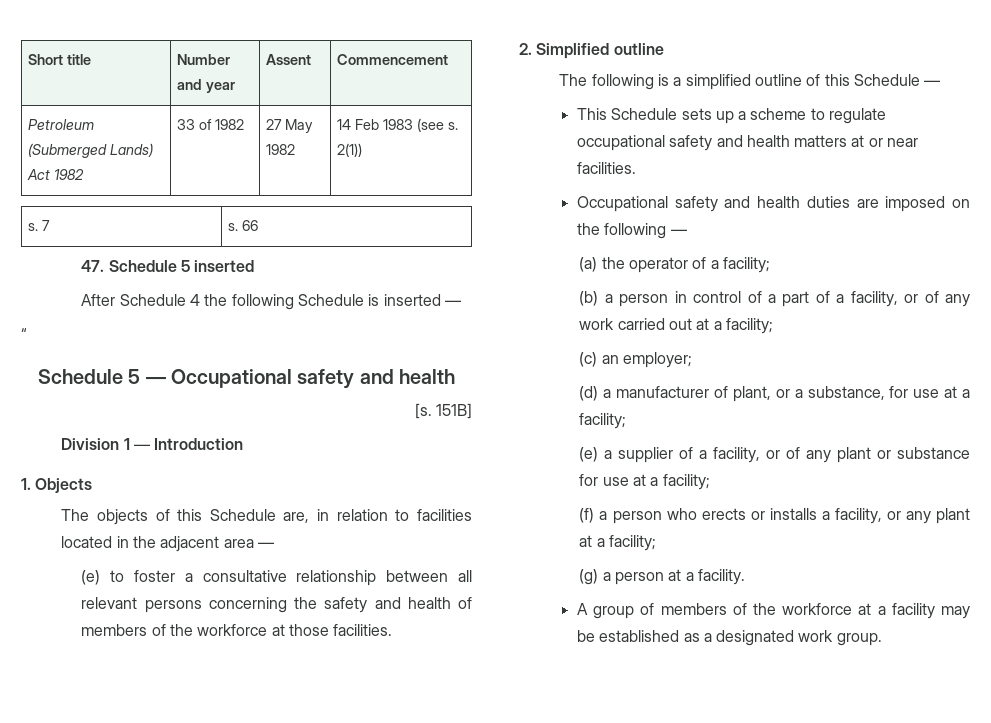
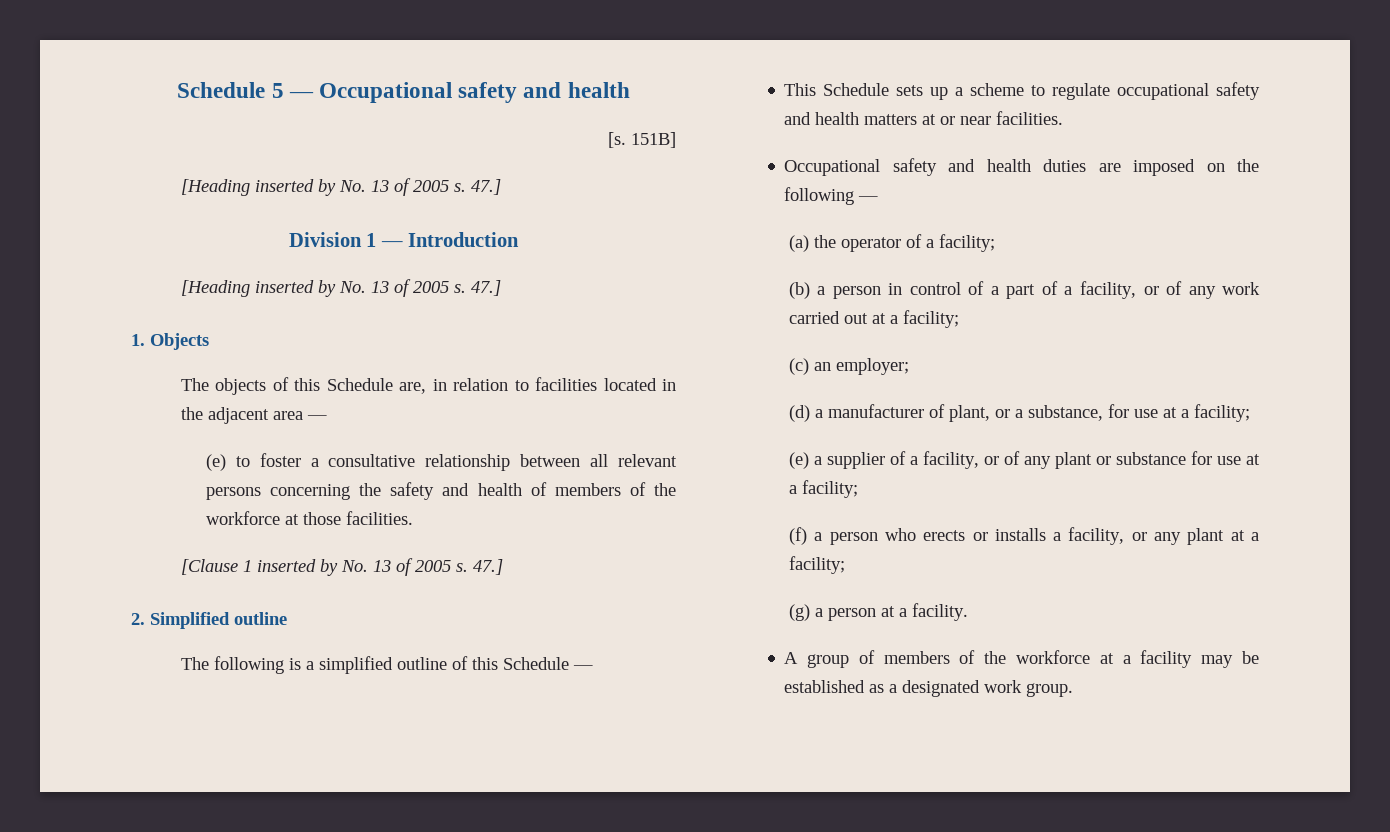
[28,54,92,65] [177,54,231,65] [177,79,236,93] [266,54,312,65] [337,54,449,65] [28,119,95,130] [28,143,154,158] [27,169,85,180] [177,119,245,130] [266,119,314,133] [266,144,296,155] [337,118,459,132] [337,143,363,157] [28,220,51,231] [228,220,259,231] [81,260,255,272] [81,294,461,310] [21,328,27,340] Short title | Number and year | Assent | Commencement // Petroleum (Submerged Lands) Act 1982 | 33 of 1982 | 27 May 1982 | 14 Feb 1983 (see s. 2(1)) // s. 7 | s. 66 // 47. Schedule 5 inserted // After Schedule 4 the following Schedule is inserted — // “ // -> (177, 90) none
[61,438,244,450] Division 1 — Introduction -> [180,178,501,196] [288,232,520,247] [180,279,501,297] [Heading inserted by No. 13 of 2005 s. 47.] // Division 1 — Introduction // [Heading inserted by No. 13 of 2005 s. 47.]
(393, 630) none -> [180,558,503,576] // [Clause 1 inserted by No. 13 of 2005 s. 47.]

